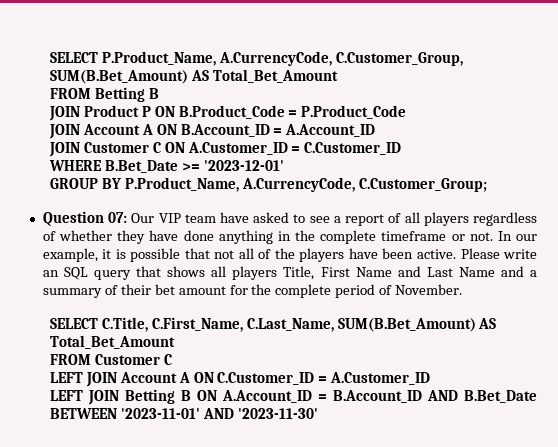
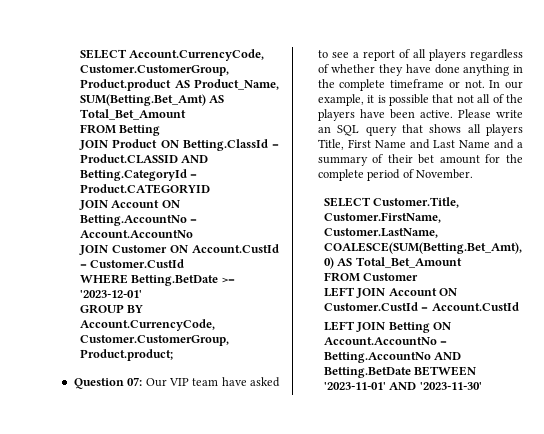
[49,51,463,66] [49,70,188,84] SELECT P.Product_Name, A.CurrencyCode, C.Customer_Group, SUM(B.Bet_Amount) -> [80,49,265,61] [80,65,230,76] [80,79,279,91] [80,94,207,106] SELECT Account.CurrencyCode, Customer.CustomerGroup, Product.product AS Product_Name, SUM(Betting.Bet_Amt)
[148,88,159,99] B -> (161, 130) none
[141,105,407,119] [48,124,376,139] [48,142,402,157] P ON B.Product_Code = P.Product_Code // JOIN Account A ON B.Account_ID = A.Account_ID // JOIN Customer C ON A.Customer_ID = C.Customer_ID -> [160,139,279,151] [80,154,209,164] [80,169,198,181] [80,184,211,194] [79,200,180,210] [80,215,198,226] [80,230,194,238] [79,244,279,255] [80,259,185,268] ON Betting.ClassId = Product.CLASSID AND Betting.CategoryId = Product.CATEGORYID // JOIN Account ON Betting.AccountNo = Account.AccountNo // JOIN Customer ON Account.CustId = Customer.CustId
[104,160,178,173] B.Bet_Date -> [131,275,219,286] Betting.BetDate
[124,177,487,192] P.Product_Name, A.CurrencyCode, C.Customer_Group; -> [80,319,216,331] [80,335,230,346] [80,349,174,361] Account.CurrencyCode, Customer.CustomerGroup, Product.product;
[101,317,476,332] C.Title, C.First_Name, C.Last_Name, SUM(B.Bet_Amount) -> [373,197,460,208] [324,212,442,223] [324,228,439,238] [324,242,523,254] [324,257,335,269] Customer.Title, Customer.FirstName, Customer.LastName, COALESCE(SUM(Betting.Bet_Amt), 0)
[163,354,172,365] C -> (419, 277) none
[178,372,431,385] [49,389,538,405] A ON C.Customer_ID = A.Customer_ID // LEFT JOIN Betting B ON A.Account_ID = B.Account_ID AND B.Bet_Date -> [439,288,458,296] [324,302,519,311] [324,321,452,333] [324,337,448,345] [324,352,462,363] [324,367,412,378] ON Customer.CustId = Account.CustId // LEFT JOIN Betting ON Account.AccountNo = Betting.AccountNo AND Betting.BetDate

